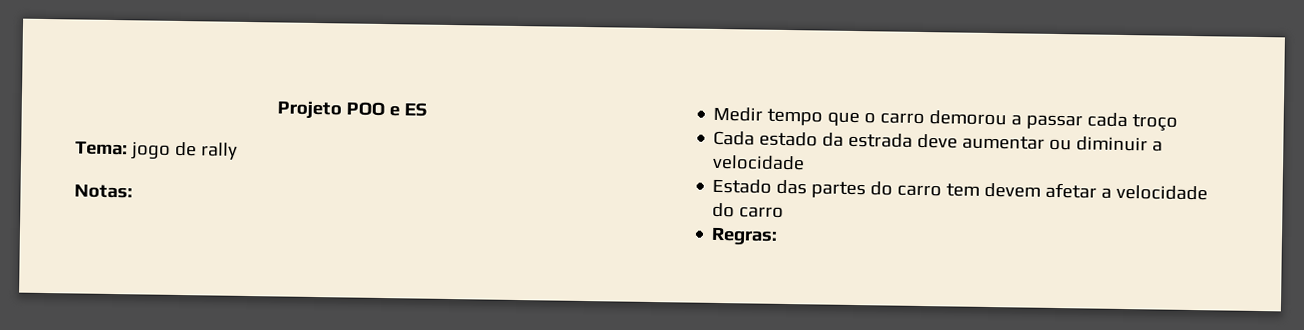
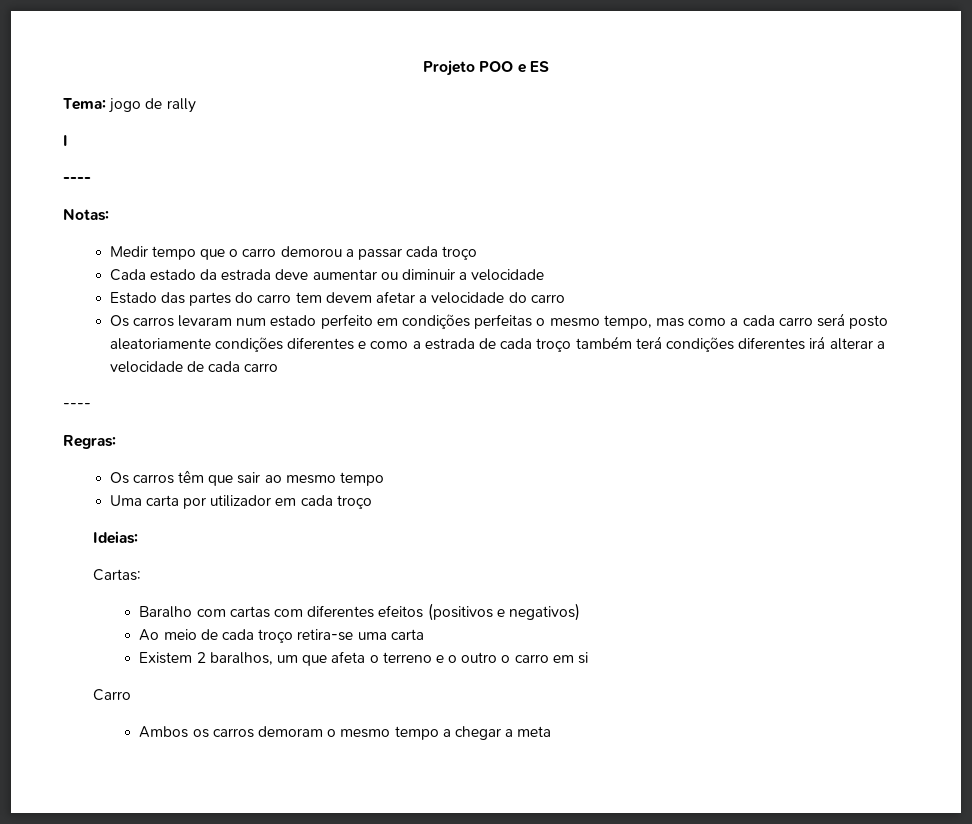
(238, 151) none -> [63,135,68,146] [63,177,91,183] // I // ----
[711,227,779,246] Regras: -> [109,313,889,329] [109,336,885,352] [109,361,279,373] [63,403,91,409] [63,435,116,449] [109,470,385,486] [109,495,372,509] [92,531,138,544] [92,569,141,581] [139,603,580,621] [139,629,424,643] [139,651,588,666] [92,689,131,701] [139,726,552,740] Os carros levaram num estado perfeito em condições perfeitas o mesmo tempo, mas como a cada carro será posto aleatoriamente condições diferentes e como a estrada de cada troço também terá condições diferentes irá alterar a velocidade de cada carro // ---- // Regras: // Os carros têm que sair ao mesmo tempo // Uma carta por utilizador em cada troço // Ideias: // Cartas: // Baralho com cartas com diferentes efeitos (positivos e negativos) // Ao meio de cada troço retira-se uma carta // Existem 2 baralhos, um que afeta o terreno e o outro o carro em si // Carro // Ambos os carros demoram o mesmo tempo a chegar a meta

